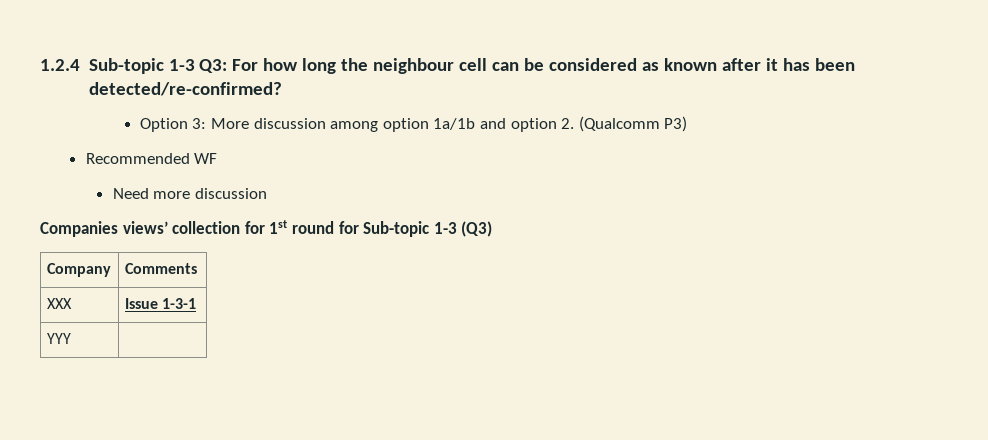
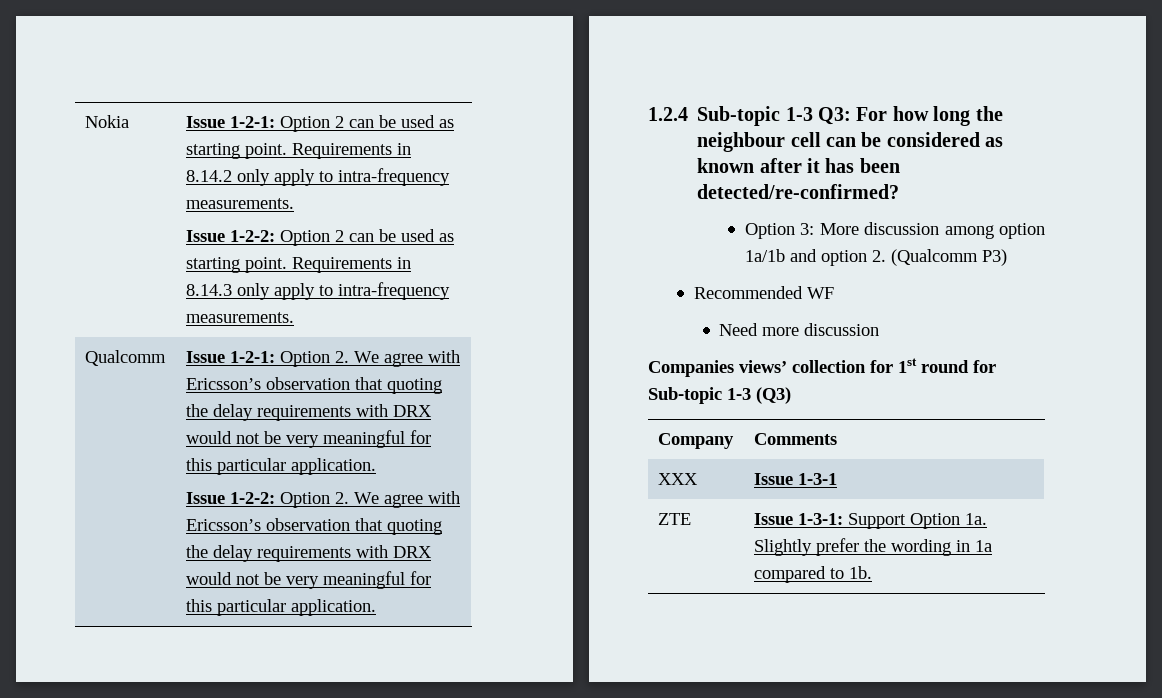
(40, 65) none -> [85,115,130,128] [186,115,455,132] [186,143,412,159] [186,168,451,186] [186,198,295,209] [186,229,455,246] [186,257,412,273] [186,282,451,300] [186,312,295,323] [85,350,167,366] [186,350,461,367] [186,377,443,394] [186,404,433,421] [186,430,432,448] [186,458,377,475] [186,491,461,508] [186,518,443,535] [186,545,433,562] [186,571,432,589] [186,599,377,616] Nokia | Issue 1-2-1: Option 2 can be used as starting point. Requirements in 8.14.2 only apply to intra-frequency measurements. // Issue 1-2-2: Option 2 can be used as starting point. Requirements in 8.14.3 only apply to intra-frequency measurements. // Qualcomm | Issue 1-2-1: Option 2. We agree with Ericsson’s observation that quoting the delay requirements with DRX would not be very meaningful for this particular application. // Issue 1-2-2: Option 2. We agree with Ericsson’s observation that quoting the delay requirements with DRX would not be very meaningful for this particular application. //
[46,333,71,344] YYY | -> [658,513,692,525] [754,513,988,529] [754,538,993,556] [754,566,873,583] ZTE | Issue 1-3-1: Support Option 1a. Slightly prefer the wording in 1a compared to 1b.

